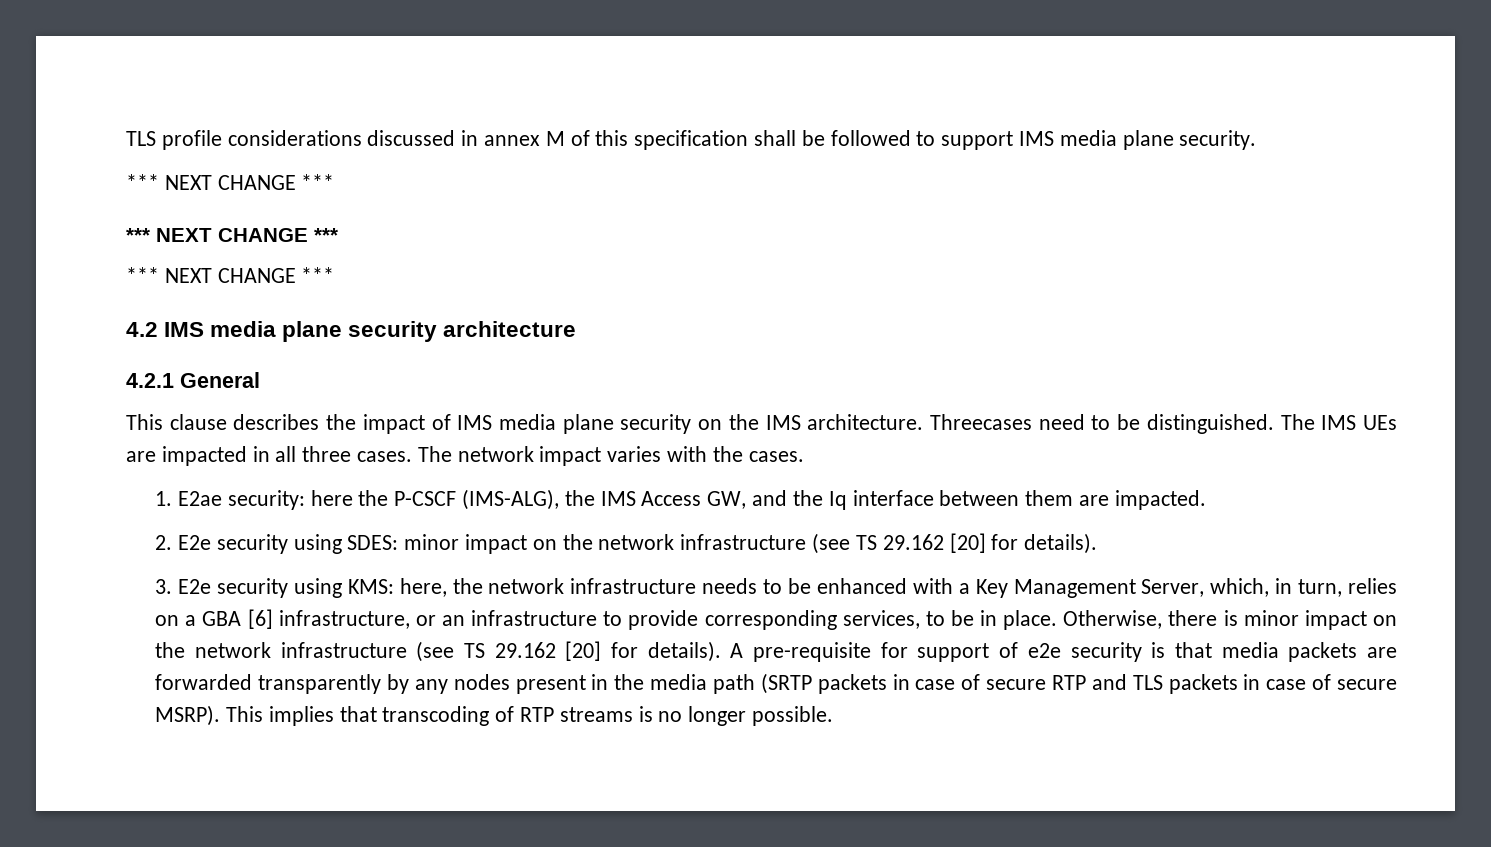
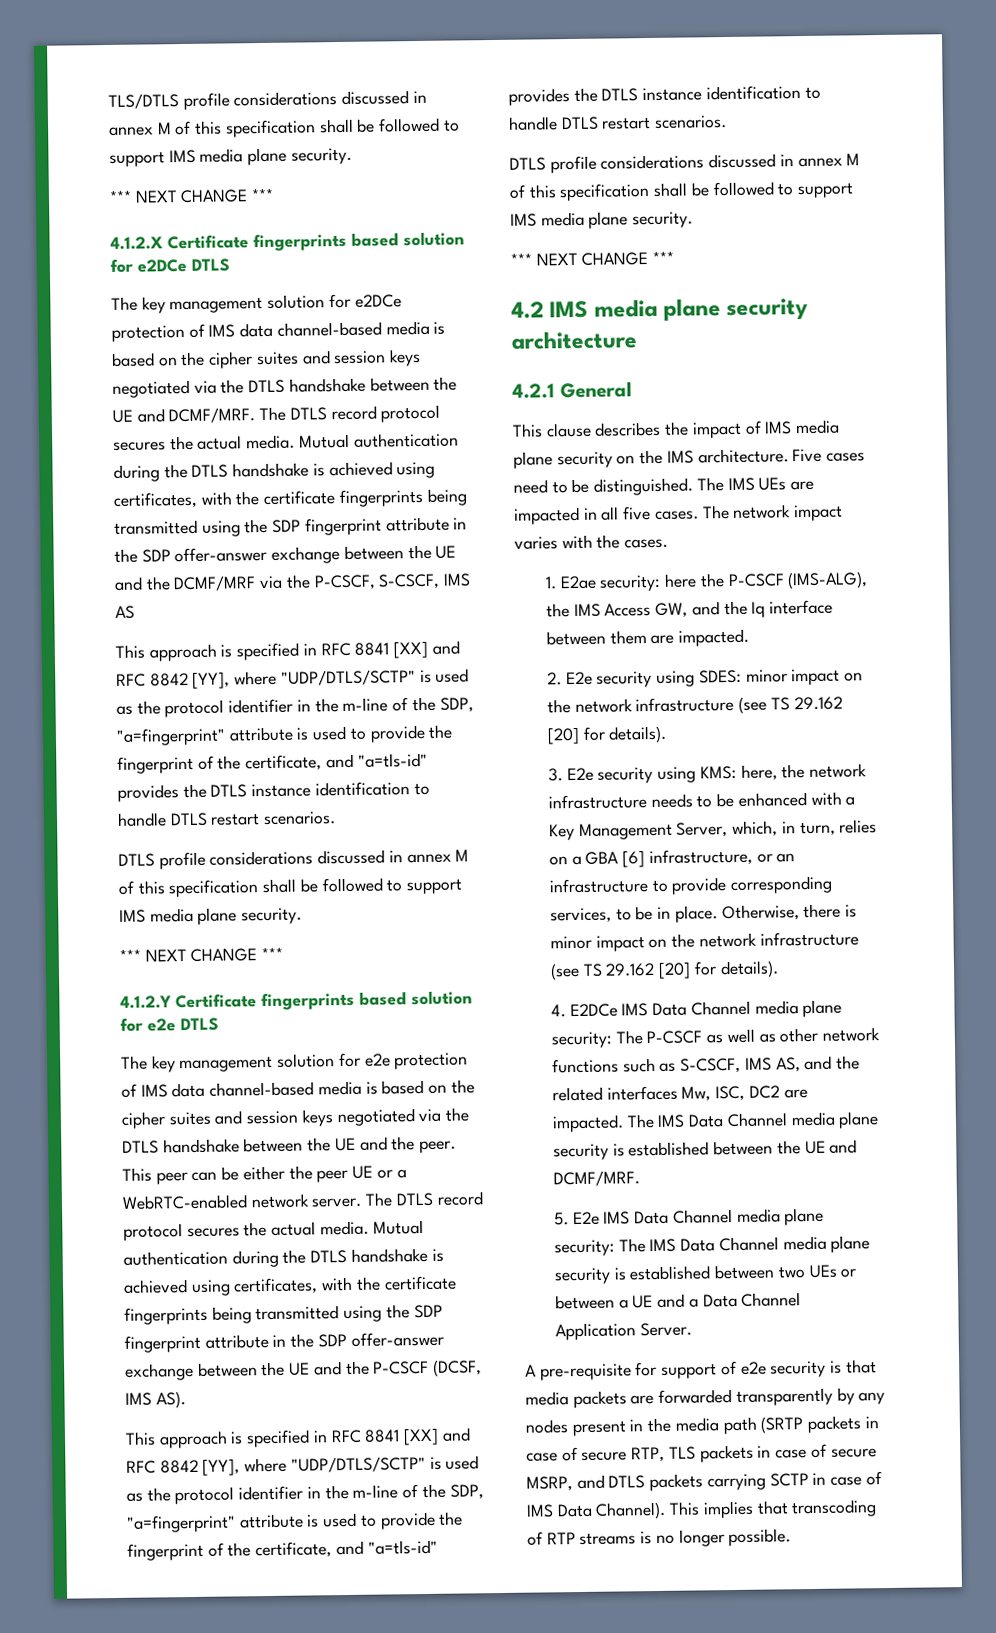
[126,131,156,146] TLS -> [108,93,179,109] TLS/DTLS
[126,228,338,242] *** NEXT CHANGE *** -> [110,231,465,252] [110,258,230,273] [111,293,402,314] [111,320,446,342] [111,348,422,369] [112,376,458,398] [112,404,441,424] [113,432,459,451] [113,461,436,482] [113,488,467,509] [114,516,468,537] [114,544,457,564] [114,573,472,592] [115,605,135,619] [115,640,460,662] [116,668,470,689] [116,696,474,718] [116,724,453,746] [117,752,428,774] [117,781,430,802] [117,811,337,827] [118,849,470,870] [118,877,463,898] [119,907,303,925] [119,947,284,962] [120,990,473,1011] [120,1017,219,1032] [121,1052,469,1073] [121,1079,475,1098] [121,1107,470,1129] [122,1136,457,1154] [122,1165,407,1185] [122,1191,484,1210] [123,1219,424,1241] [123,1247,444,1268] [123,1275,457,1297] [124,1304,443,1325] [124,1331,444,1353] [125,1359,483,1381] [125,1391,186,1409] [125,1427,471,1449] [126,1455,480,1476] [126,1483,484,1505] [127,1511,464,1533] [127,1539,438,1561] [508,85,821,106] [508,114,728,131] [509,153,861,174] [509,181,855,202] [510,211,694,229] 4.1.2.X Certificate fingerprints based solution for e2DCe DTLS // The key management solution for e2DCe protection of IMS data channel-based media is based on the cipher suites and session keys negotiated via the DTLS handshake between the UE and DCMF/MRF. The DTLS record protocol secures the actual media. Mutual authentication during the DTLS handshake is achieved using certificates, with the certificate fingerprints being transmitted using the SDP fingerprint attribute in the SDP offer-answer exchange between the UE and the DCMF/MRF via the P-CSCF, S-CSCF, IMS AS // This approach is specified in RFC 8841 [XX] and RFC 8842 [YY], where "UDP/DTLS/SCTP" is used as the protocol identifier in the m-line of the SDP, "a=fingerprint" attribute is used to provide the fingerprint of the certificate, and "a=tls-id" provides the DTLS instance identification to handle DTLS restart scenarios. // DTLS profile considerations discussed in annex M of this specification shall be followed to support IMS media plane security. // *** NEXT CHANGE *** // 4.1.2.Y Certificate fingerprints based solution for e2e DTLS // The key management solution for e2e protection of IMS data channel-based media is based on the cipher suites and session keys negotiated via the DTLS handshake between the UE and the peer. This peer can be either the peer UE or a WebRTC-enabled network server. The DTLS record protocol secures the actual media. Mutual authentication during the DTLS handshake is achieved using certificates, with the certificate fingerprints being transmitted using the SDP fingerprint attribute in the SDP offer-answer exchange between the UE and the P-CSCF (DCSF, IMS AS). // This approach is specified in RFC 8841 [XX] and RFC 8842 [YY], where "UDP/DTLS/SCTP" is used as the protocol identifier in the m-line of the SDP, "a=fingerprint" attribute is used to provide the fingerprint of the certificate, and "a=tls-id" provides the DTLS instance identification to handle DTLS restart scenarios. // DTLS profile considerations discussed in annex M of this specification shall be followed to support IMS media plane security.
[929,414,1032,430] Threecases -> [792,448,866,463] Five cases
[302,446,352,462] three -> [623,505,652,521] five
(721, 651) none -> [551,999,843,1018] [551,1027,881,1049] [552,1055,861,1074] [552,1085,808,1102] [552,1111,880,1133] [553,1139,858,1161] [553,1170,641,1187] [554,1207,825,1226] [554,1235,871,1257] [554,1264,857,1285] [555,1292,802,1310] [555,1322,692,1341] // 4. E2DCe IMS Data Channel media plane security: The P-CSCF as well as other network functions such as S-CSCF, IMS AS, and the related interfaces Mw, ISC, DC2 are impacted. The IMS Data Channel media plane security is established between the UE and DCMF/MRF. // 5. E2e IMS Data Channel media plane security: The IMS Data Channel media plane security is established between two UEs or between a UE and a Data Channel Application Server. //
[1051,674,1127,690] RTP and -> [631,1446,666,1463] RTP,
[155,705,221,726] MSRP). -> [526,1471,882,1492] [526,1501,667,1520] MSRP, and DTLS packets carrying SCTP in case of IMS Data Channel).

